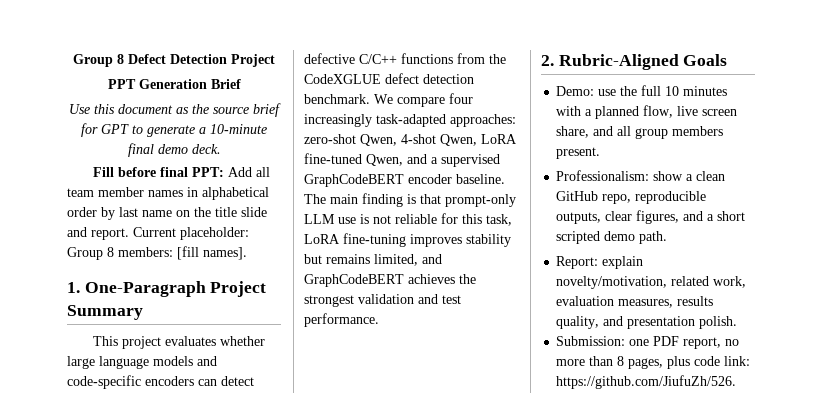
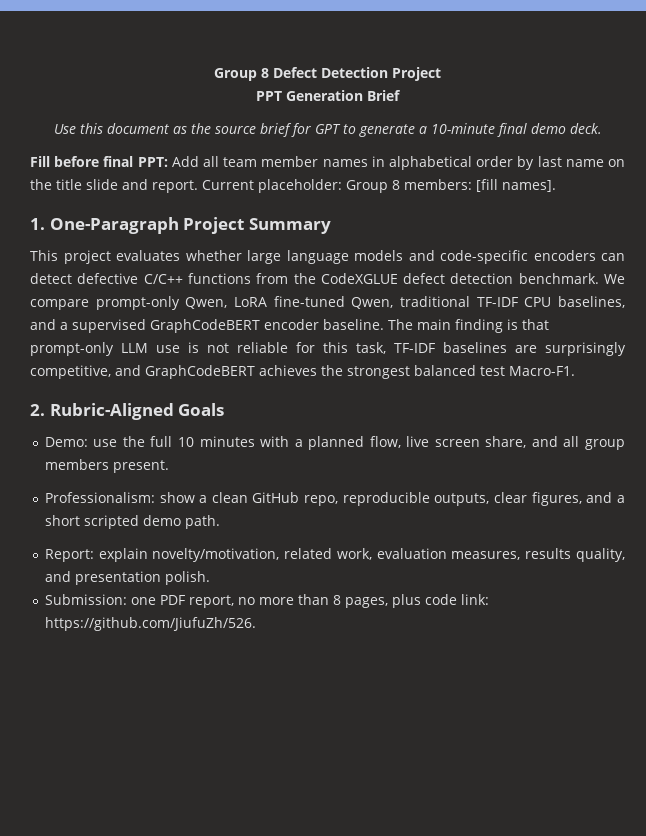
[449,93,473,104] [304,114,516,127] [304,134,517,146] [304,153,403,166] four increasingly task-adapted approaches: zero-shot Qwen, 4-shot Qwen, LoRA fine-tuned Qwen, -> [95,296,625,310] prompt-only Qwen, LoRA fine-tuned Qwen, traditional TF-IDF CPU baselines,
[304,233,511,247] [304,254,418,266] LoRA fine-tuning improves stability but remains limited, -> [394,342,626,356] [30,365,111,379] TF-IDF baselines are surprisingly competitive,
[358,294,461,304] [304,313,379,327] validation and test performance. -> [414,365,575,376] balanced test Macro-F1.

